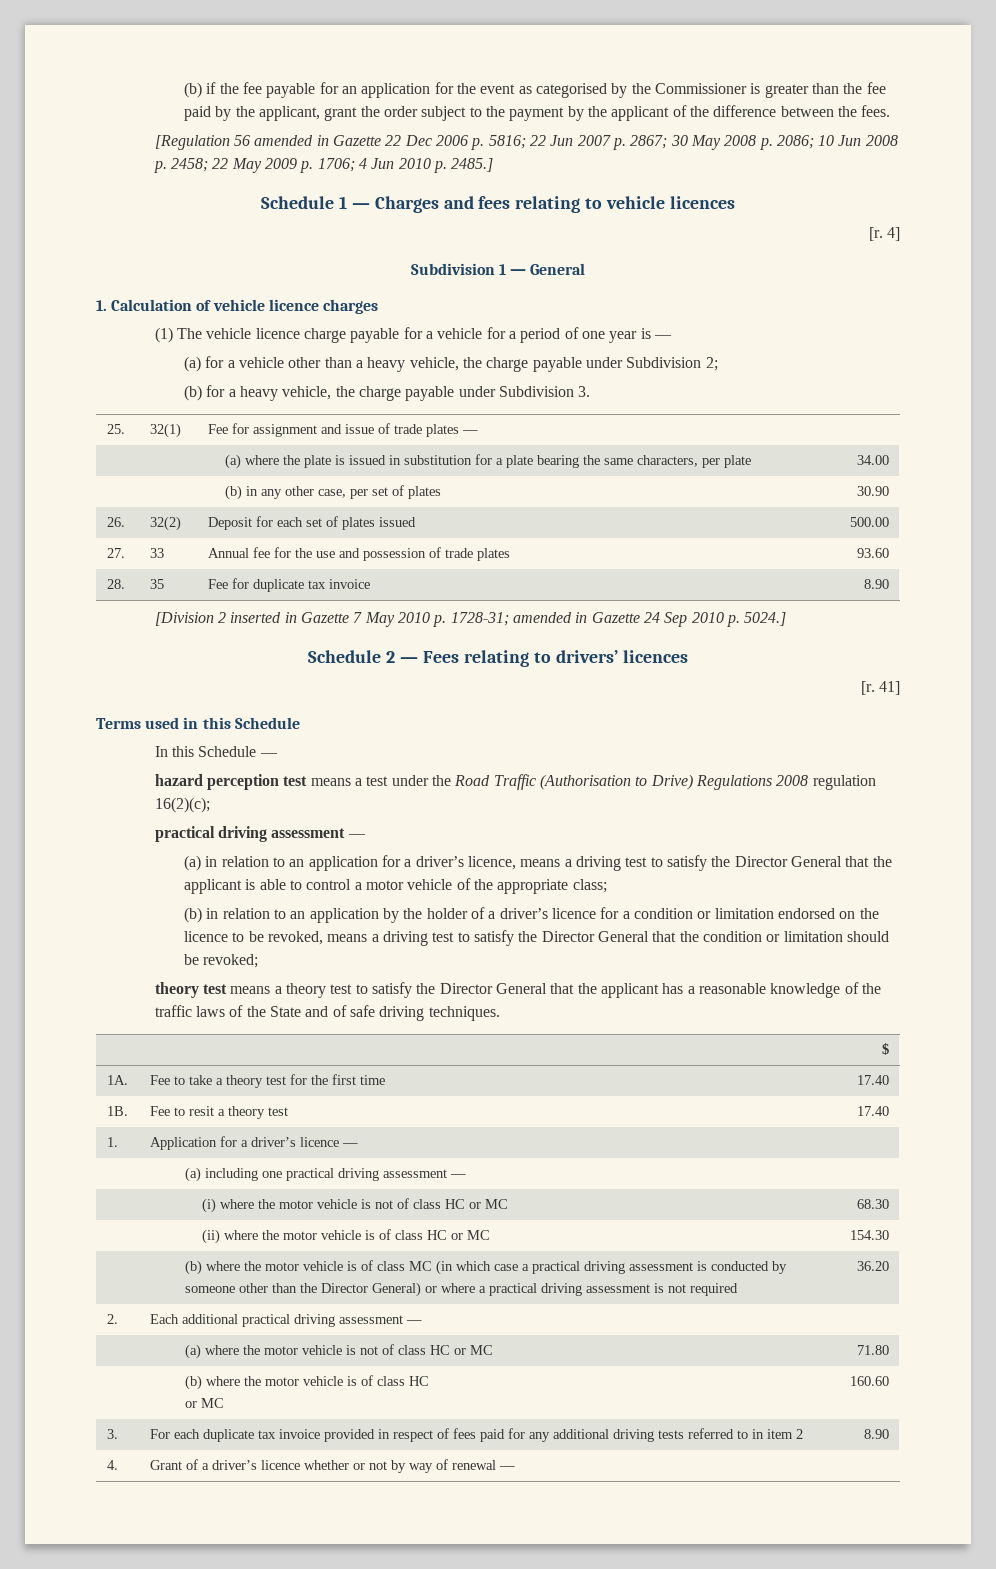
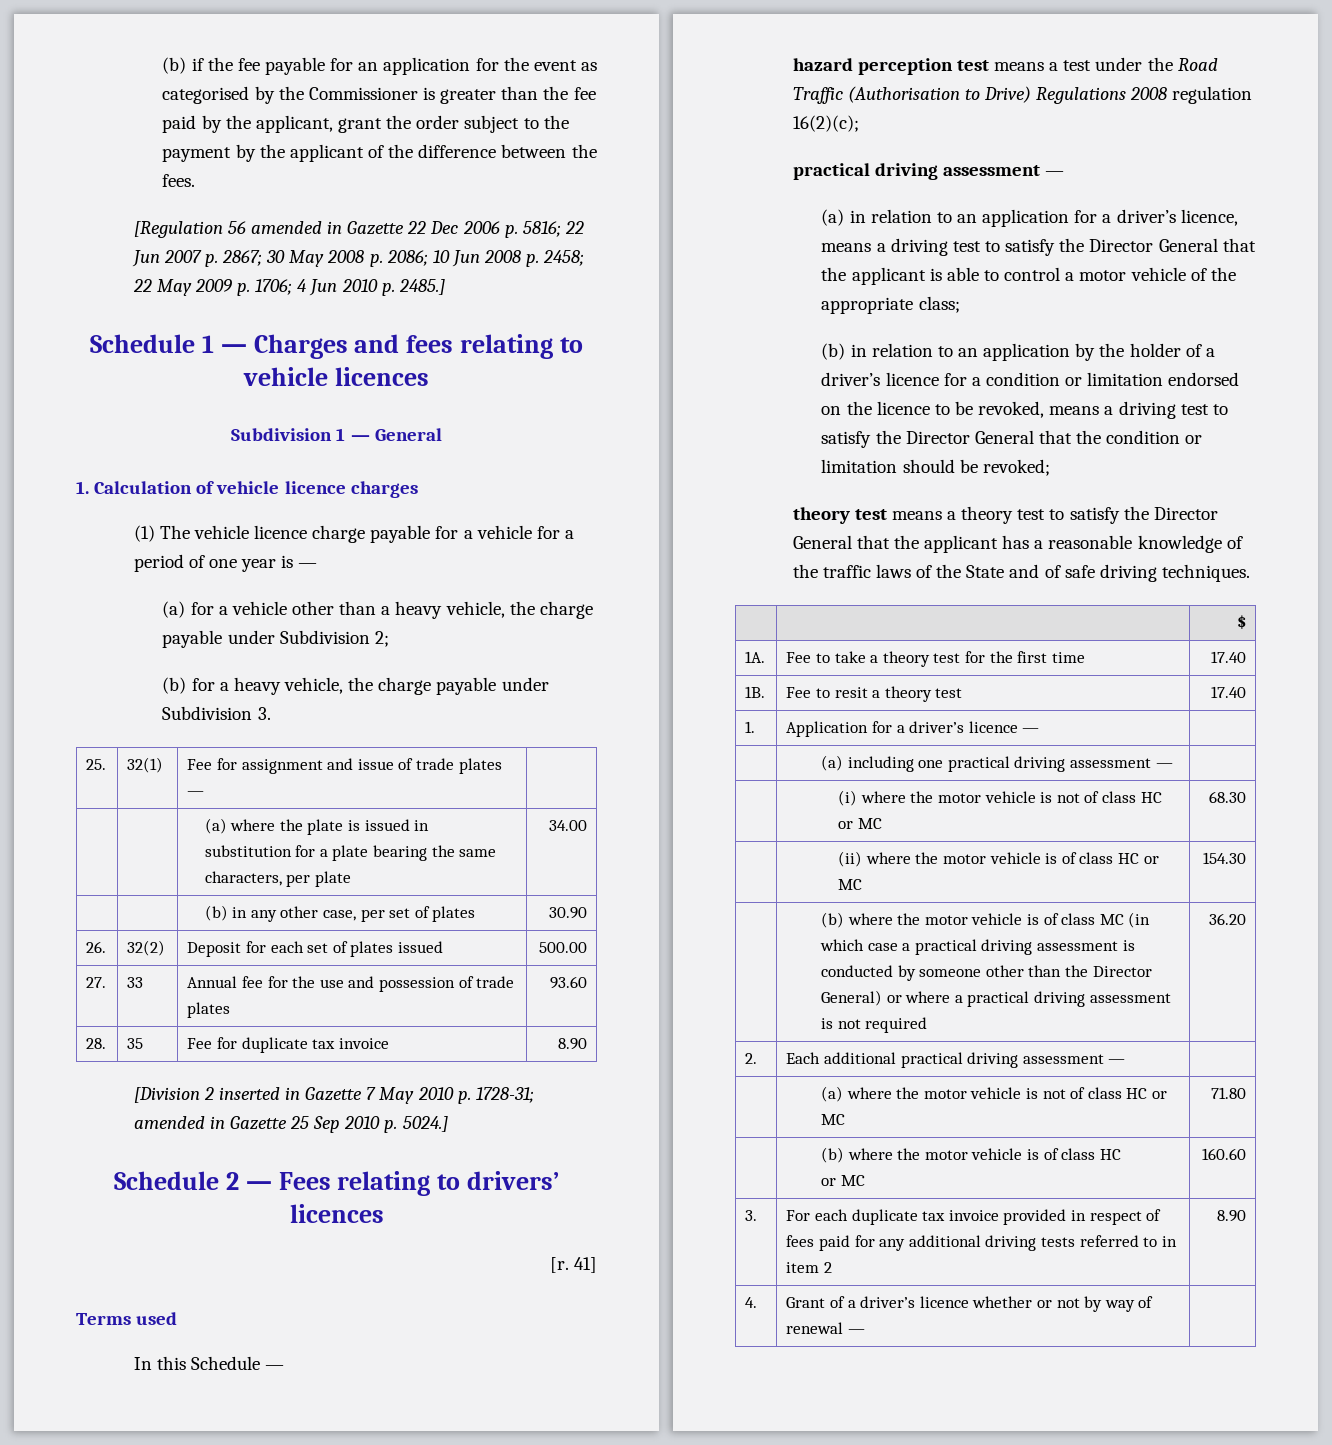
[868,227,900,241] // [r. 4] -> (429, 376) none
[643,612,660,623] 24 -> [290,1116,310,1129] 25
[183,717,300,729] in this Schedule -> (178, 1318) none

